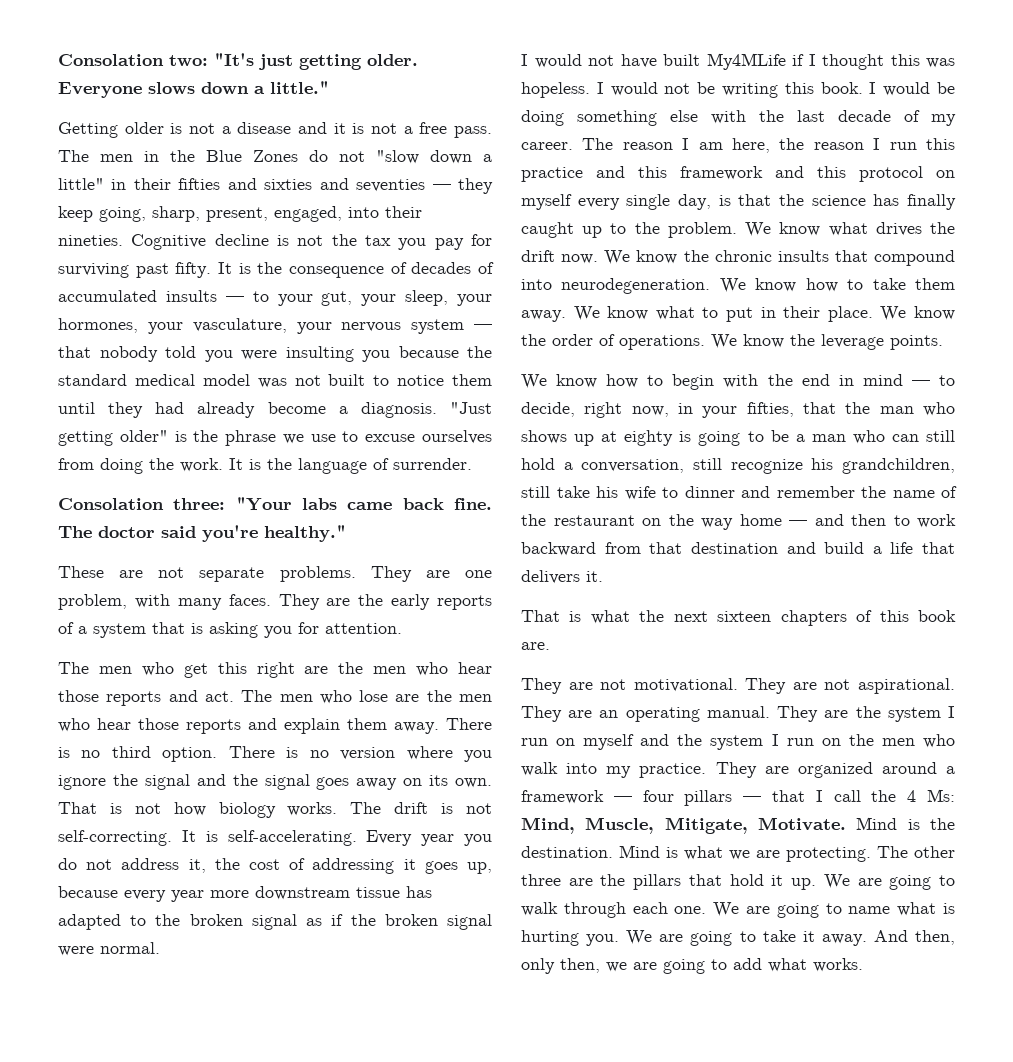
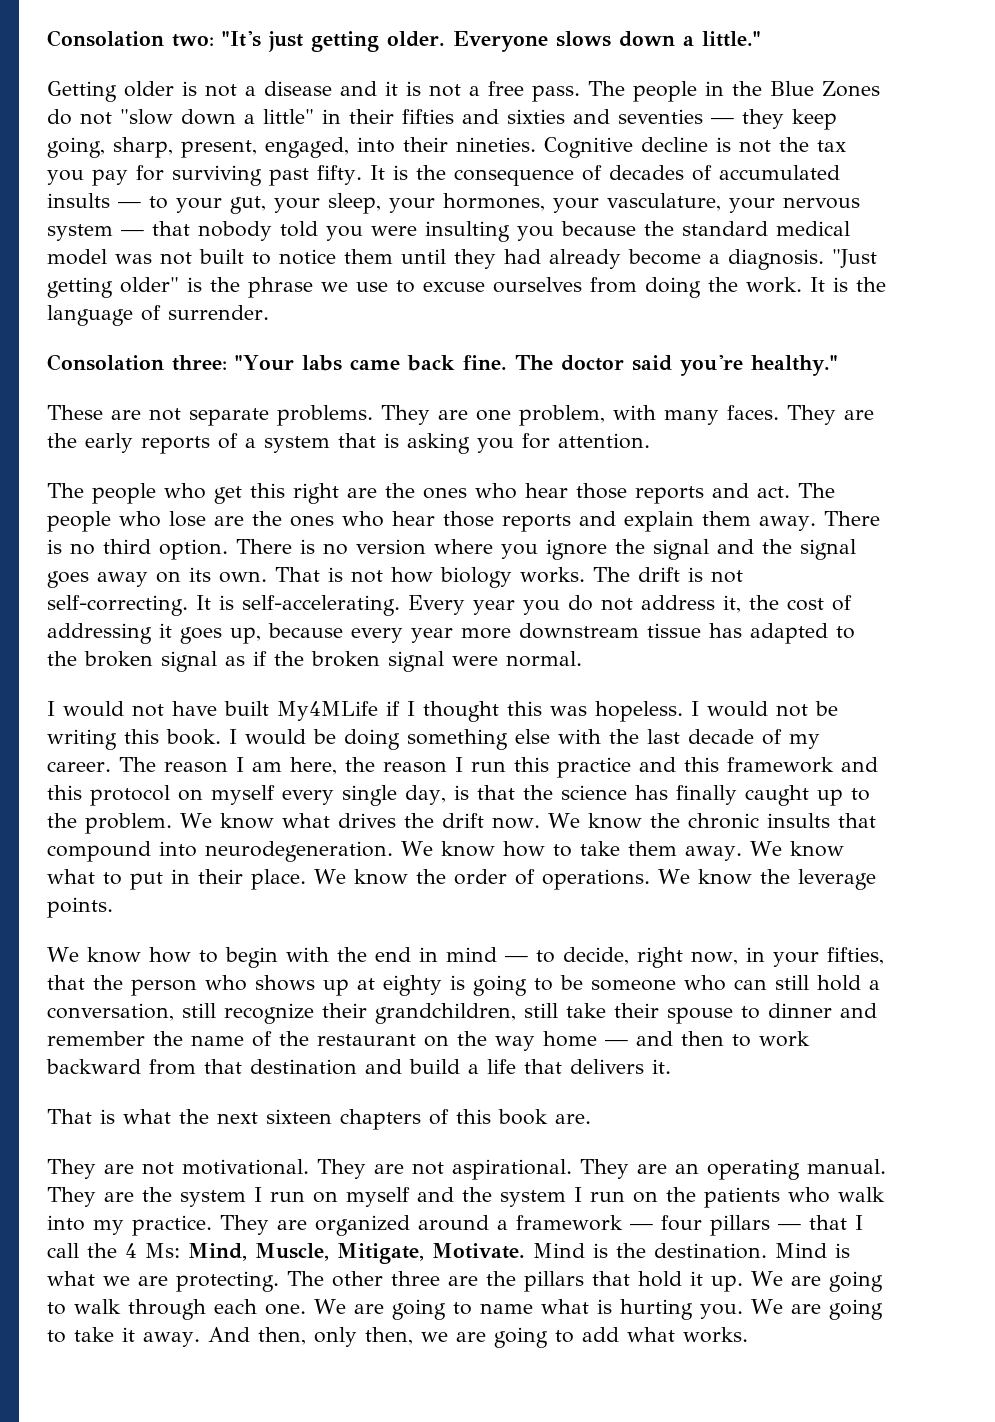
[100,154,133,162] men -> [633,81,697,102] people
[98,666,132,674] men -> [92,483,156,504] people
[373,666,407,674] men -> [423,487,467,499] ones
[279,694,313,702] men -> [47,511,111,532] people
[459,694,493,702] men -> [290,515,334,527] ones
[879,406,914,414] man -> [131,979,197,996] person
[795,434,846,442] a man -> [591,979,676,991] someone
[811,458,834,470] his -> [322,1003,367,1018] their
[596,486,656,500] his wife -> [614,1003,733,1024] their spouse
[881,738,915,746] men -> [704,1187,780,1208] patients

